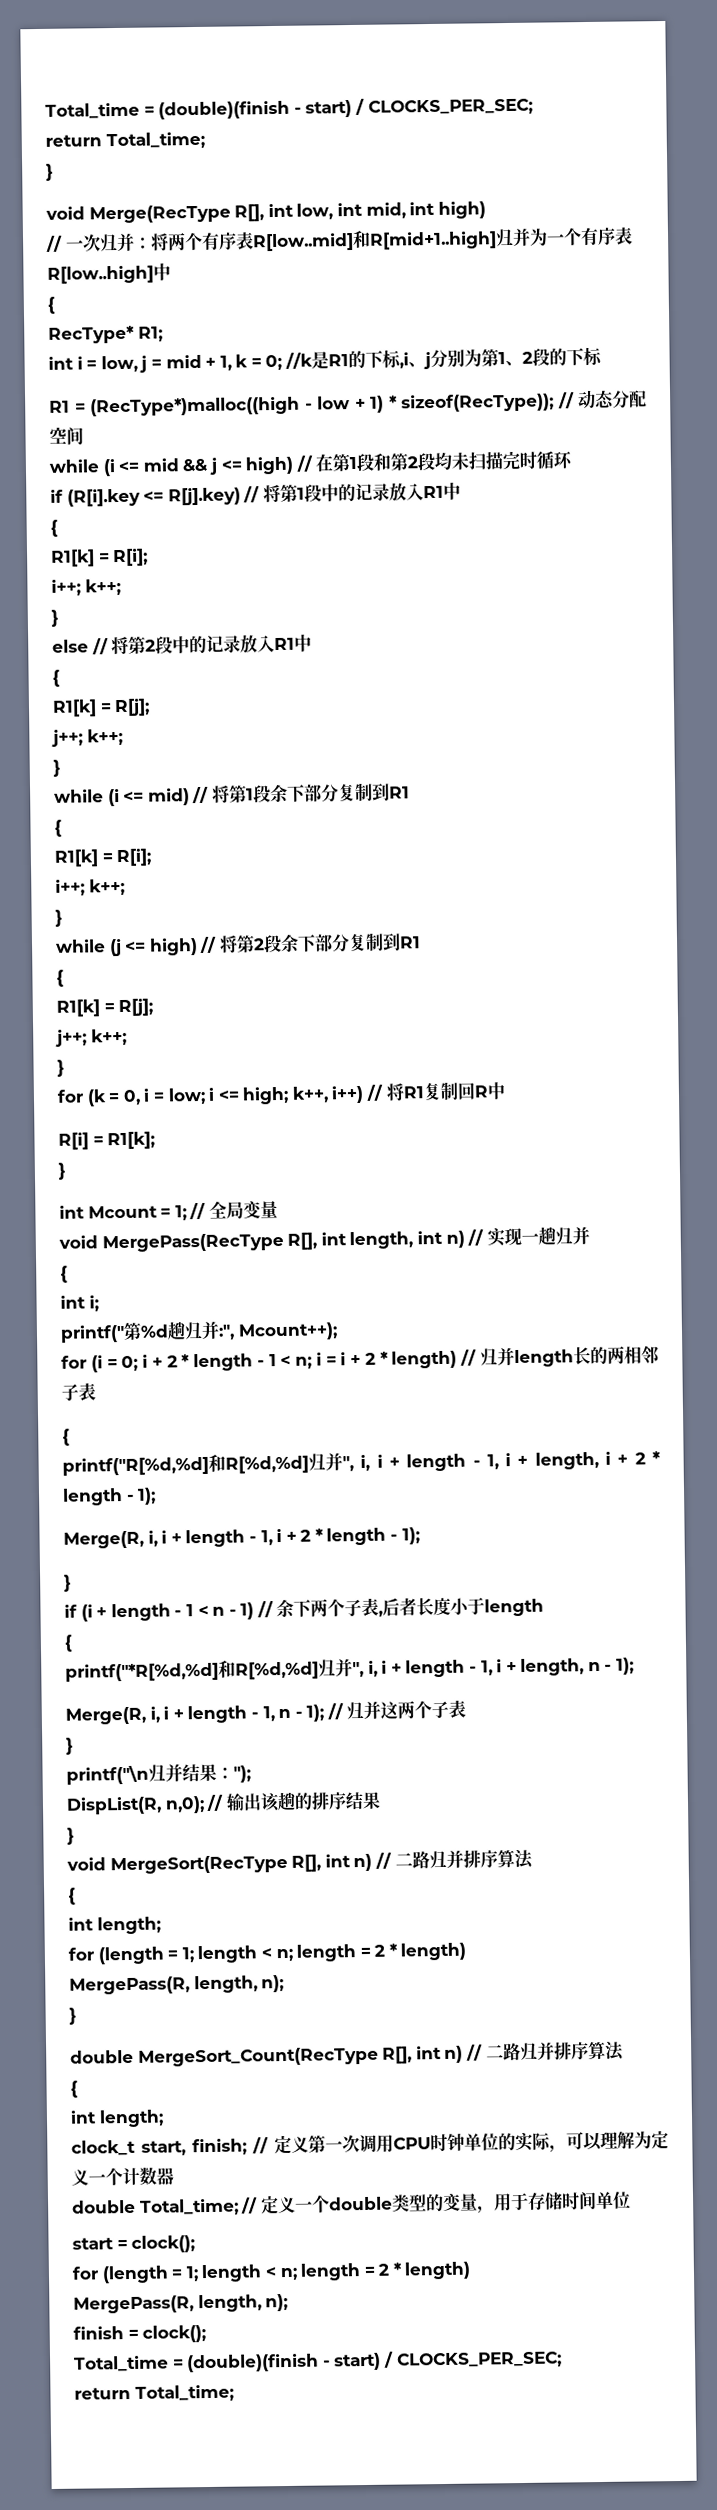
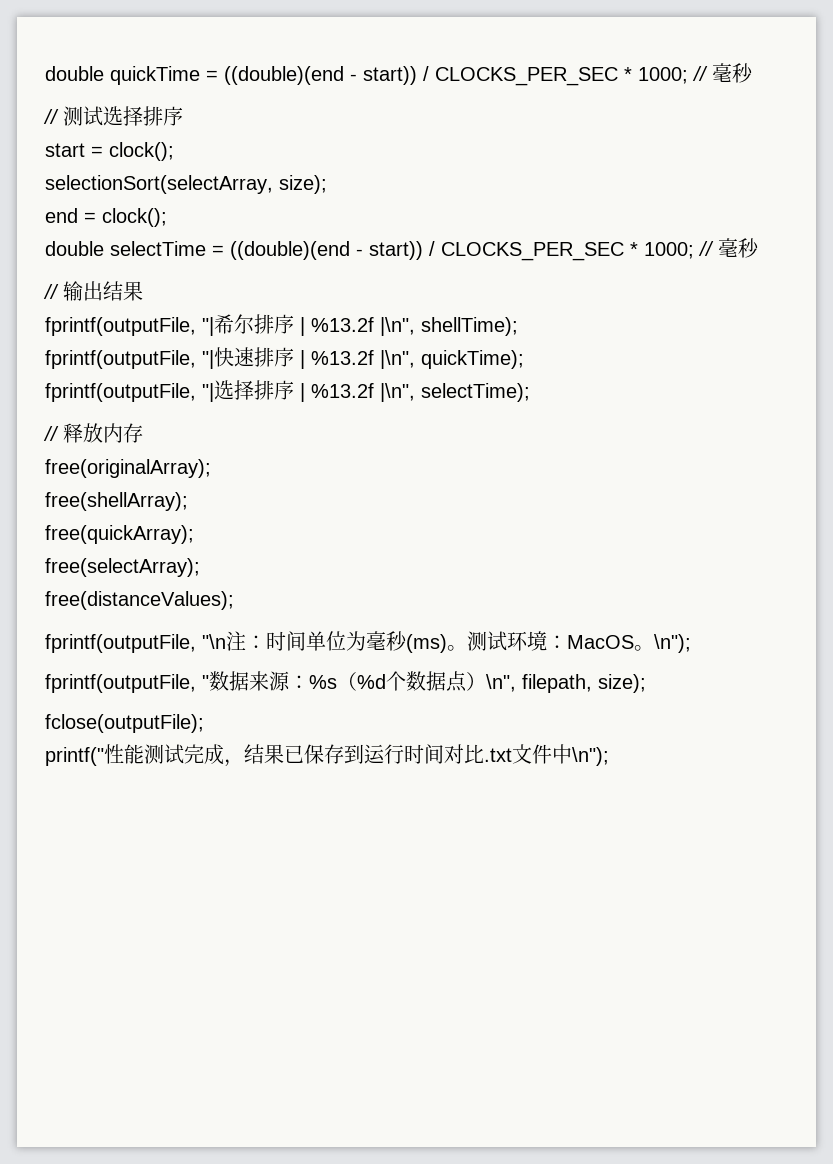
[45,98,533,120] [45,131,205,150] [46,163,54,181] [45,201,486,224] [45,226,633,253] [47,263,171,284] [47,296,55,314] [48,325,163,344] [48,346,604,373] [49,389,647,417] [49,426,84,445] [49,450,574,477] [50,482,461,507] [50,519,58,537] [50,548,149,567] [51,578,121,596] [51,609,59,627] [52,634,313,655] [52,669,60,687] [52,698,151,717] [51,728,123,747] [53,759,61,777] [54,782,410,807] [54,819,62,837] [54,848,153,867] [55,878,125,896] [55,909,63,927] [55,932,421,957] [56,969,64,987] [56,998,154,1017] [55,1028,127,1047] [57,1059,65,1077] [57,1081,506,1107] [58,1131,156,1150] [58,1162,67,1180] [59,1200,278,1221] [58,1226,590,1253] [60,1265,68,1283] [60,1295,99,1312] [60,1320,338,1343] [61,1345,659,1373] [61,1382,96,1401] [62,1428,70,1446] [62,1451,661,1476] [62,1487,157,1506] [63,1527,420,1549] [64,1574,72,1592] [64,1597,545,1622] [64,1634,73,1652] [65,1657,635,1682] [65,1699,467,1725] [66,1737,74,1755] [66,1763,251,1785] [66,1791,381,1815] [67,1827,75,1845] [66,1849,534,1875] [68,1887,76,1905] [68,1916,161,1935] [68,1942,467,1965] [69,1975,285,1995] [69,2007,77,2025] [70,2040,625,2067] [70,2080,78,2098] [70,2109,164,2128] [71,2130,669,2156] [71,2166,174,2186] [72,2191,631,2216] [72,2235,196,2253] [72,2261,472,2284] [73,2293,289,2314] [73,2325,207,2343] [74,2351,562,2373] [74,2384,234,2402] Total_time = (double)(finish - start) / CLOCKS_PER_SEC; // return Total_time; // } // void Merge(RecType R[], int low, int mid, int high) // // 一次归并：将两个有序表R[low..mid]和R[mid+1..high]归并为一个有序表R[low..high]中 // { // RecType* R1; // int i = low, j = mid + 1, k = 0; //k是R1的下标,i、j分别为第1、2段的下标 // R1 = (RecType*)malloc((high - low + 1) * sizeof(RecType)); // 动态分配空间 // while (i <= mid && j <= high) // 在第1段和第2段均未扫描完时循环 // if (R[i].key <= R[j].key) // 将第1段中的记录放入R1中 // { // R1[k] = R[i]; // i++; k++; // } // else // 将第2段中的记录放入R1中 // { // R1[k] = R[j]; // j++; k++; // } // while (i <= mid) // 将第1段余下部分复制到R1 // { // R1[k] = R[i]; // i++; k++; // } // while (j <= high) // 将第2段余下部分复制到R1 // { // R1[k] = R[j]; // j++; k++; // } // for (k = 0, i = low; i <= high; k++, i++) // 将R1复制回R中 // R[i] = R1[k]; // } // int Mcount = 1; // 全局变量 // void MergePass(RecType R[], int length, int n) // 实现一趟归并 // { // int i; // printf("第%d趟归并:", Mcount++); // for (i = 0; i + 2 * length - 1 < n; i = i + 2 * length) // 归并length长的两相邻子表 // { // printf("R[%d,%d]和R[%d,%d]归并", i, i + length - 1, i + length, i + 2 * length - 1); // Merge(R, i, i + length - 1, i + 2 * length - 1); // } // if (i + length - 1 < n - 1) // 余下两个子表,后者长度小于length // { // printf("*R[%d,%d]和R[%d,%d]归并", i, i + length - 1, i + length, n - 1); // Merge(R, i, i + length - 1, n - 1); // 归并这两个子表 // } // printf("\n归并结果："); // DispList(R, n,0); // 输出该趟的排序结果 // } // void MergeSort(RecType R[], int n) // 二路归并排序算法 // { // int length; // for (length = 1; length < n; length = 2 * length) // MergePass(R, length, n); // } // double MergeSort_Count(RecType R[], int n) // 二路归并排序算法 // { // int length; // clock_t start, finish; // 定义第一次调用CPU时钟单位的实际，可以理解为定义一个计数器 // double Total_time; // 定义一个double类型的变量，用于存储时间单位 // start = clock(); // for (length = 1; length < n; length = 2 * length) // MergePass(R, length, n); // finish = clock(); // Total_time = (double)(finish - start) / CLOCKS_PER_SEC; // return Total_time; -> [45,63,753,86] [43,106,183,126] [45,142,174,161] [45,175,327,194] [45,208,167,227] [45,238,759,261] [43,281,143,301] [45,314,518,336] [45,347,524,369] [45,380,530,402] [43,423,143,443] [45,459,211,478] [45,492,188,511] [45,525,194,544] [45,558,200,577] [45,591,234,610] [45,631,691,653] [45,671,646,693] [45,714,204,733] [45,744,609,767] double quickTime = ((double)(end - start)) / CLOCKS_PER_SEC * 1000; // 毫秒 // // 测试选择排序 // start = clock(); // selectionSort(selectArray, size); // end = clock(); // double selectTime = ((double)(end - start)) / CLOCKS_PER_SEC * 1000; // 毫秒 // // 输出结果 // fprintf(outputFile, "|希尔排序 | %13.2f |\n", shellTime); // fprintf(outputFile, "|快速排序 | %13.2f |\n", quickTime); // fprintf(outputFile, "|选择排序 | %13.2f |\n", selectTime); // // 释放内存 // free(originalArray); // free(shellArray); // free(quickArray); // free(selectArray); // free(distanceValues); // fprintf(outputFile, "\n注：时间单位为毫秒(ms)。测试环境：MacOS。\n"); // fprintf(outputFile, "数据来源：%s（%d个数据点）\n", filepath, size); // fclose(outputFile); // printf("性能测试完成，结果已保存到运行时间对比.txt文件中\n");

